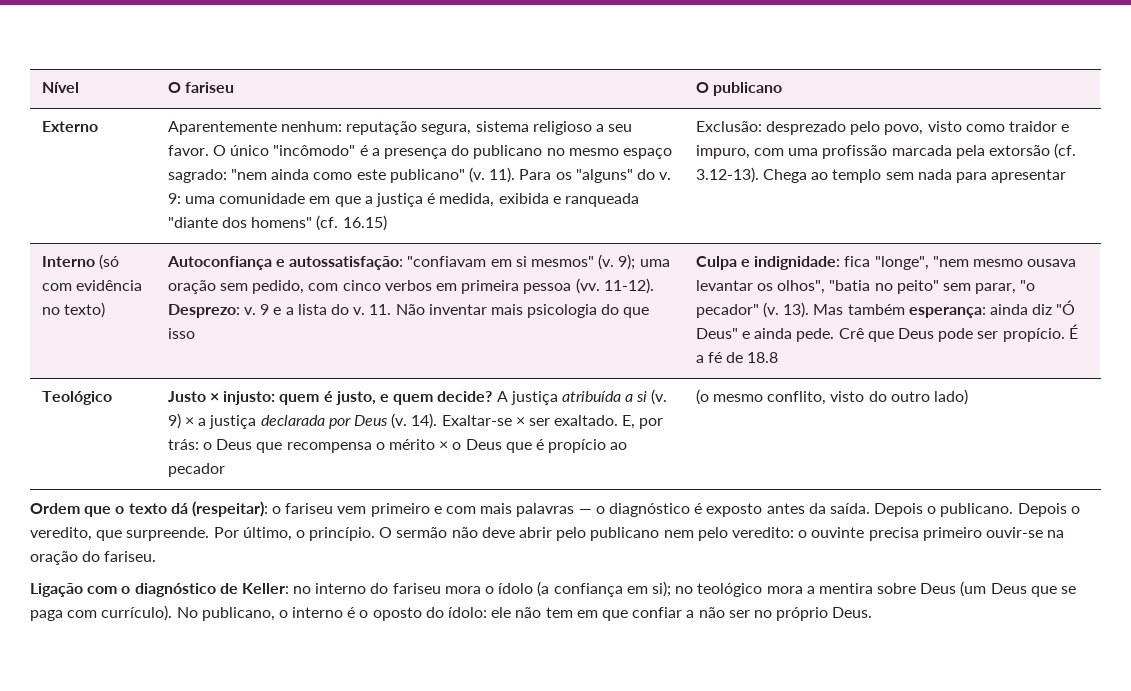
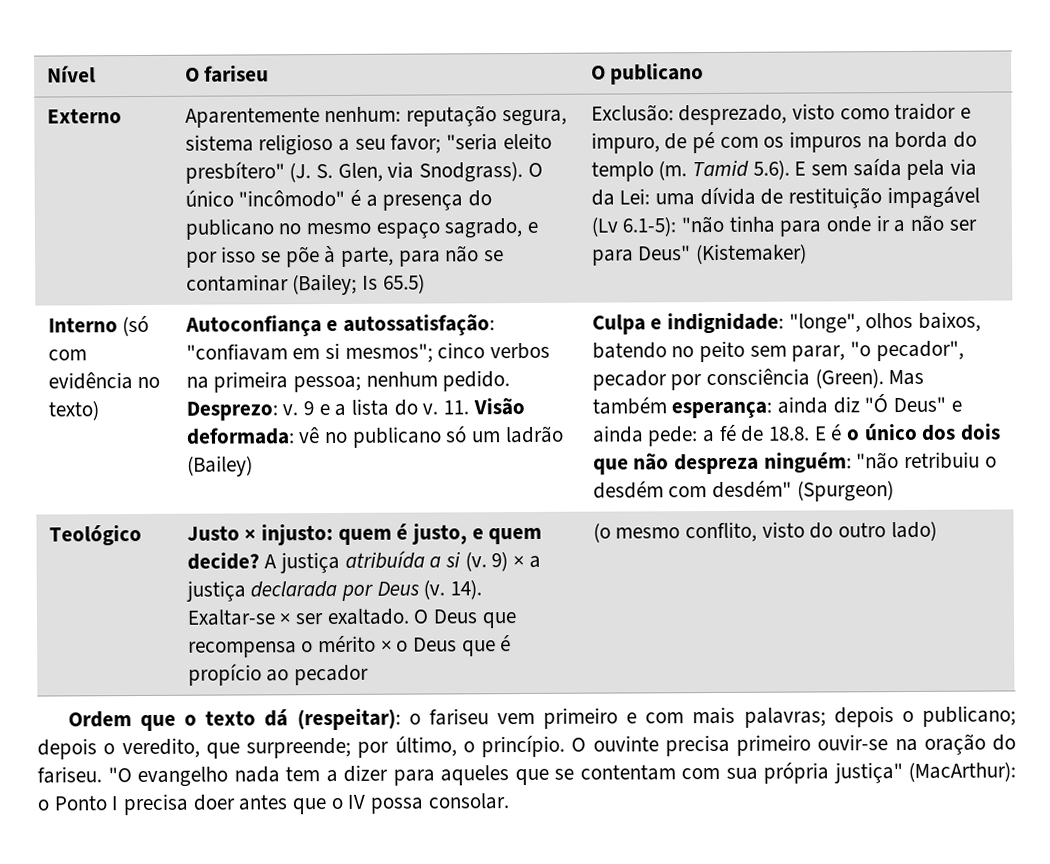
[167,145,209,156] favor. -> [390,132,552,154] [184,161,523,184] favor; "seria eleito presbítero" (J. S. Glen, via Snodgrass).
[167,167,672,183] [167,193,639,207] [167,215,387,231] [695,121,924,135] sagrado: "nem ainda como este publicano" (v. 11). Para os "alguns" do v. 9: uma comunidade em que a justiça é medida, exibida e ranqueada "diante dos homens" (cf. 16.15) | Exclusão: desprezado pelo povo, -> [444,218,538,239] [185,245,504,268] [185,273,425,296] [590,104,788,126] sagrado, e por isso se põe à parte, para não se contaminar (Bailey; Is 65.5) | Exclusão: desprezado,
[754,143,1077,159] [695,167,1067,183] com uma profissão marcada pela extorsão (cf. 3.12-13). Chega ao templo sem nada para apresentar -> [664,131,977,154] [590,158,977,182] [590,186,980,209] [590,214,977,237] [591,243,807,266] de pé com os impuros na borda do templo (m. Tamid 5.6). E sem saída pela via da Lei: uma dívida de restituição impagável (Lv 6.1-5): "não tinha para onde ir a não ser para Deus" (Kistemaker)
[530,254,670,270] [167,278,654,294] mesmos" (v. 9); uma oração sem pedido, com cinco verbos em primeira pessoa (vv. 11-12). -> [344,342,550,363] [185,370,511,393] mesmos"; cinco verbos na primeira pessoa; nenhum pedido.
[395,304,650,318] [167,328,195,339] [695,256,1077,270] [695,280,1036,294] [695,302,810,318] Não inventar mais psicologia do que isso | Culpa e indignidade: fica "longe", "nem mesmo ousava levantar os olhos", "batia no peito" sem parar, "o pecador" (v. 13). -> [472,398,525,416] [185,425,564,448] [186,455,253,477] [591,311,981,335] [591,340,964,363] [591,368,884,391] Visão deformada: vê no publicano só um ladrão (Bailey) | Culpa e indignidade: "longe", olhos baixos, batendo no peito sem parar, "o pecador", pecador por consciência (Green).
[796,324,1078,342] [695,352,779,363] pede. Crê que Deus pode ser propício. É a fé de 18.8 -> [647,422,1001,447] [592,451,997,475] [592,480,894,502] pede: a fé de 18.8. E é o único dos dois que não despreza ninguém: "não retribuiu o desdém com desdém" (Spurgeon)
[622,415,664,429] [167,439,213,450] E, por trás: o -> [413,609,430,624] O
[516,503,1067,517] palavras — o diagnóstico é exposto antes da saída. Depois o publicano. Depois -> [743,705,1016,728] [37,738,97,760] palavras; depois o publicano; depois
[126,527,239,541] surpreende. Por -> [246,737,390,759] surpreende; por
[396,527,808,541] sermão não deve abrir pelo publicano nem pelo veredito: o -> (587, 744) none
[30,581,1076,597] [30,605,873,621] // Ligação com o diagnóstico de Keller: no interno do fariseu mora o ídolo (a confiança em si); no teológico mora a mentira sobre Deus (um Deus que se paga com currículo). No publicano, o interno é o oposto do ídolo: ele não tem em que confiar a não ser no próprio Deus. -> [107,761,1016,788] [37,793,509,816] "O evangelho nada tem a dizer para aqueles que se contentam com sua própria justiça" (MacArthur): o Ponto I precisa doer antes que o IV possa consolar.

